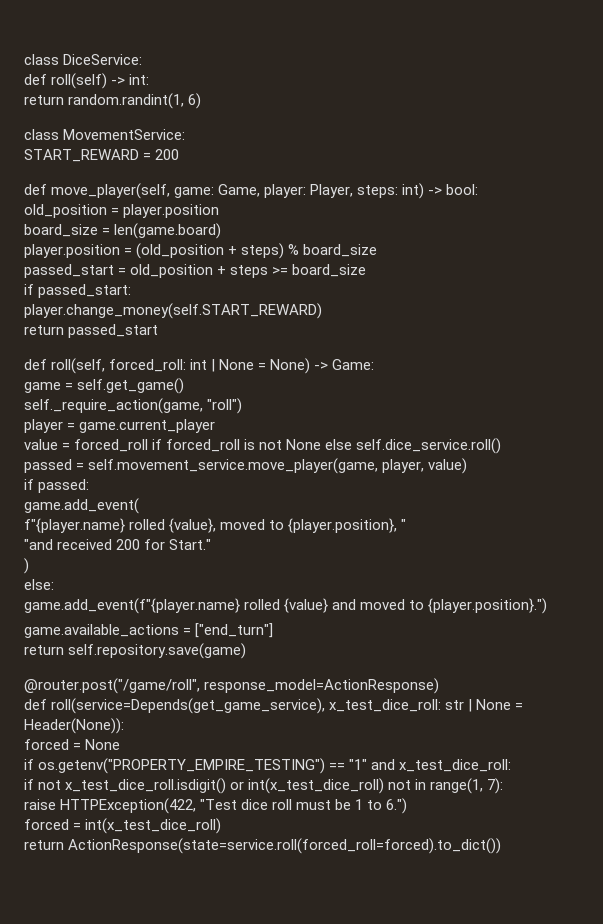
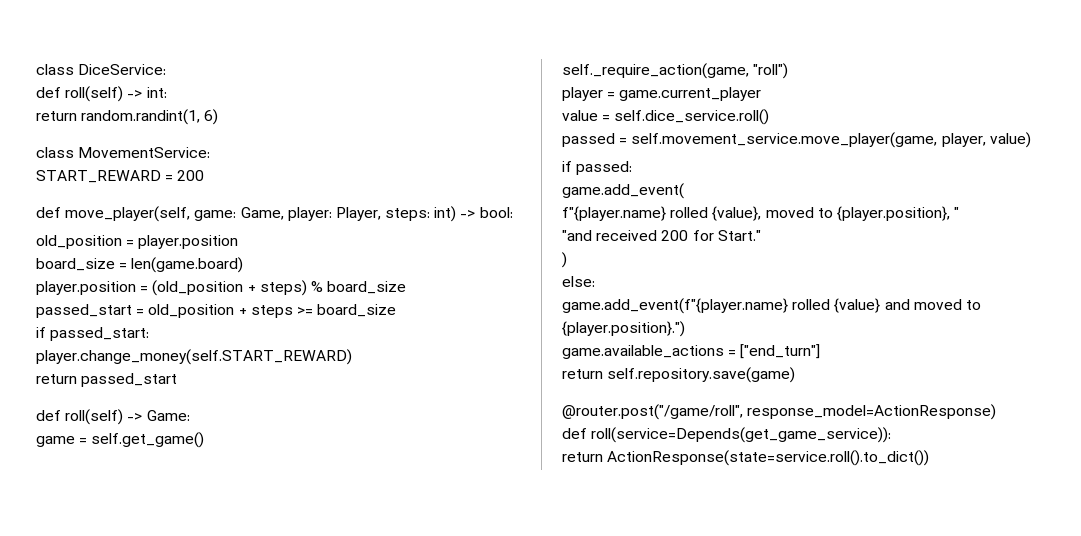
[51,358,311,374] roll(self, forced_roll: int | None = None) -> [65,409,124,425] roll(self)
[74,439,353,452] forced_roll if forced_roll is not None else -> (611, 118) none
[51,698,524,714] [24,718,124,734] [24,739,121,750] [24,758,512,774] [24,778,504,794] [24,798,408,814] [24,818,222,834] [24,838,502,854] roll(service=Depends(get_game_service), x_test_dice_roll: str | None = Header(None)): // forced = None // if os.getenv("PROPERTY_EMPIRE_TESTING") == "1" and x_test_dice_roll: // if not x_test_dice_roll.isdigit() or int(x_test_dice_roll) not in range(1, 7): // raise HTTPException(422, "Test dice roll must be 1 to 6.") // forced = int(x_test_dice_roll) // return ActionResponse(state=service.roll(forced_roll=forced).to_dict()) -> [591,427,892,443] [562,450,930,466] roll(service=Depends(get_game_service)): // return ActionResponse(state=service.roll().to_dict())

